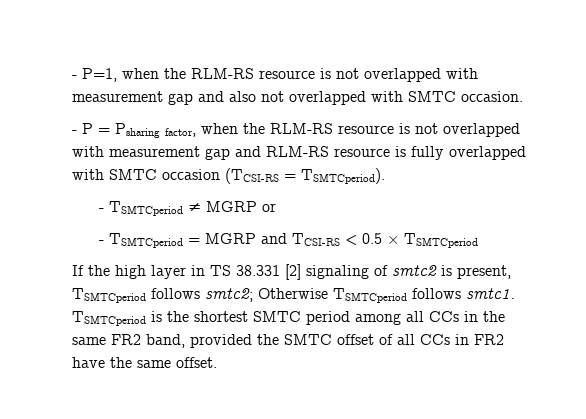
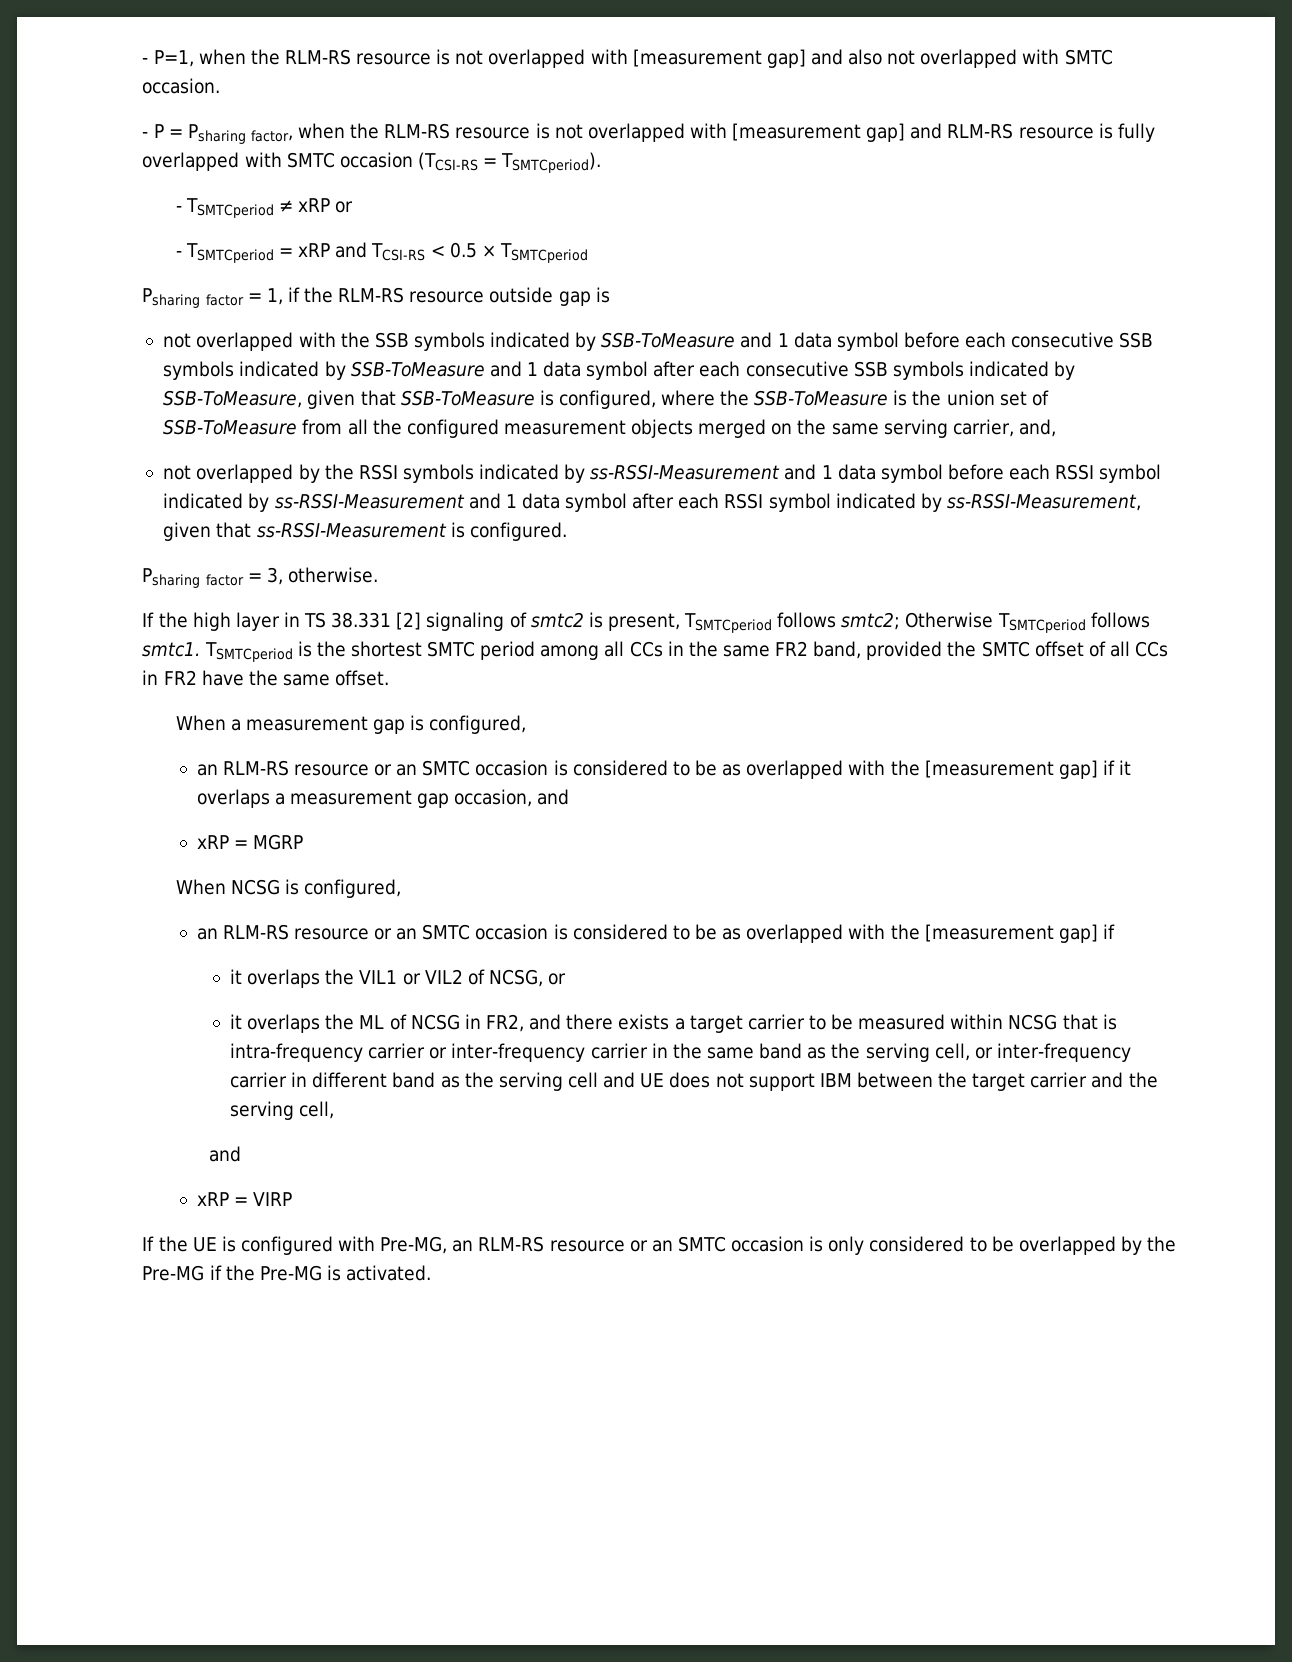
[72,91,194,105] measurement gap -> [632,49,806,68] [measurement gap]
[109,146,231,160] measurement gap -> [732,123,906,142] [measurement gap]
[206,201,258,212] MGRP -> [298,198,331,212] xRP
[205,233,257,244] MGRP -> [298,243,331,257] xRP
(479, 240) none -> [142,287,610,308] [163,332,1154,351] [163,361,1076,380] [163,390,1049,409] [163,419,1056,438] [163,464,1162,483] [163,493,1141,512] [163,522,567,541] [142,567,378,588] // Psharing factor = 1, if the RLM-RS resource outside gap is // not overlapped with the SSB symbols indicated by SSB-ToMeasure and 1 data symbol before each consecutive SSB symbols indicated by SSB-ToMeasure and 1 data symbol after each consecutive SSB symbols indicated by SSB-ToMeasure, given that SSB-ToMeasure is configured, where the SSB-ToMeasure is the union set of SSB-ToMeasure from all the configured measurement objects merged on the same serving carrier, and, // not overlapped by the RSSI symbols indicated by ss-RSSI-Measurement and 1 data symbol before each RSSI symbol indicated by ss-RSSI-Measurement and 1 data symbol after each RSSI symbol indicated by ss-RSSI-Measurement, given that ss-RSSI-Measurement is configured. // Psharing factor = 3, otherwise.
(218, 362) none -> [175,715,527,734] [196,760,1132,779] [196,789,570,808] [196,834,303,850] [175,879,402,898] [196,924,1115,943] [230,969,567,988] [230,1014,1117,1033] [230,1043,1131,1062] [230,1072,1158,1091] [230,1101,335,1120] [209,1146,242,1162] [196,1192,292,1206] [142,1236,1177,1255] [142,1265,432,1281] // When a measurement gap is configured, // an RLM-RS resource or an SMTC occasion is considered to be as overlapped with the [measurement gap] if it overlaps a measurement gap occasion, and // xRP = MGRP // When NCSG is configured, // an RLM-RS resource or an SMTC occasion is considered to be as overlapped with the [measurement gap] if // it overlaps the VIL1 or VIL2 of NCSG, or // it overlaps the ML of NCSG in FR2, and there exists a target carrier to be measured within NCSG that is intra-frequency carrier or inter-frequency carrier in the same band as the serving cell, or inter-frequency carrier in different band as the serving cell and UE does not support IBM between the target carrier and the serving cell, // and // xRP = VIRP // If the UE is configured with Pre-MG, an RLM-RS resource or an SMTC occasion is only considered to be overlapped by the Pre-MG if the Pre-MG is activated.

